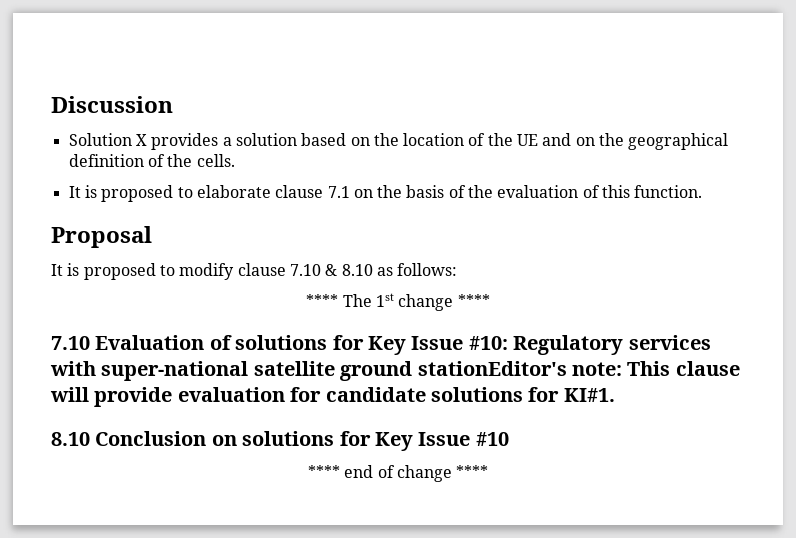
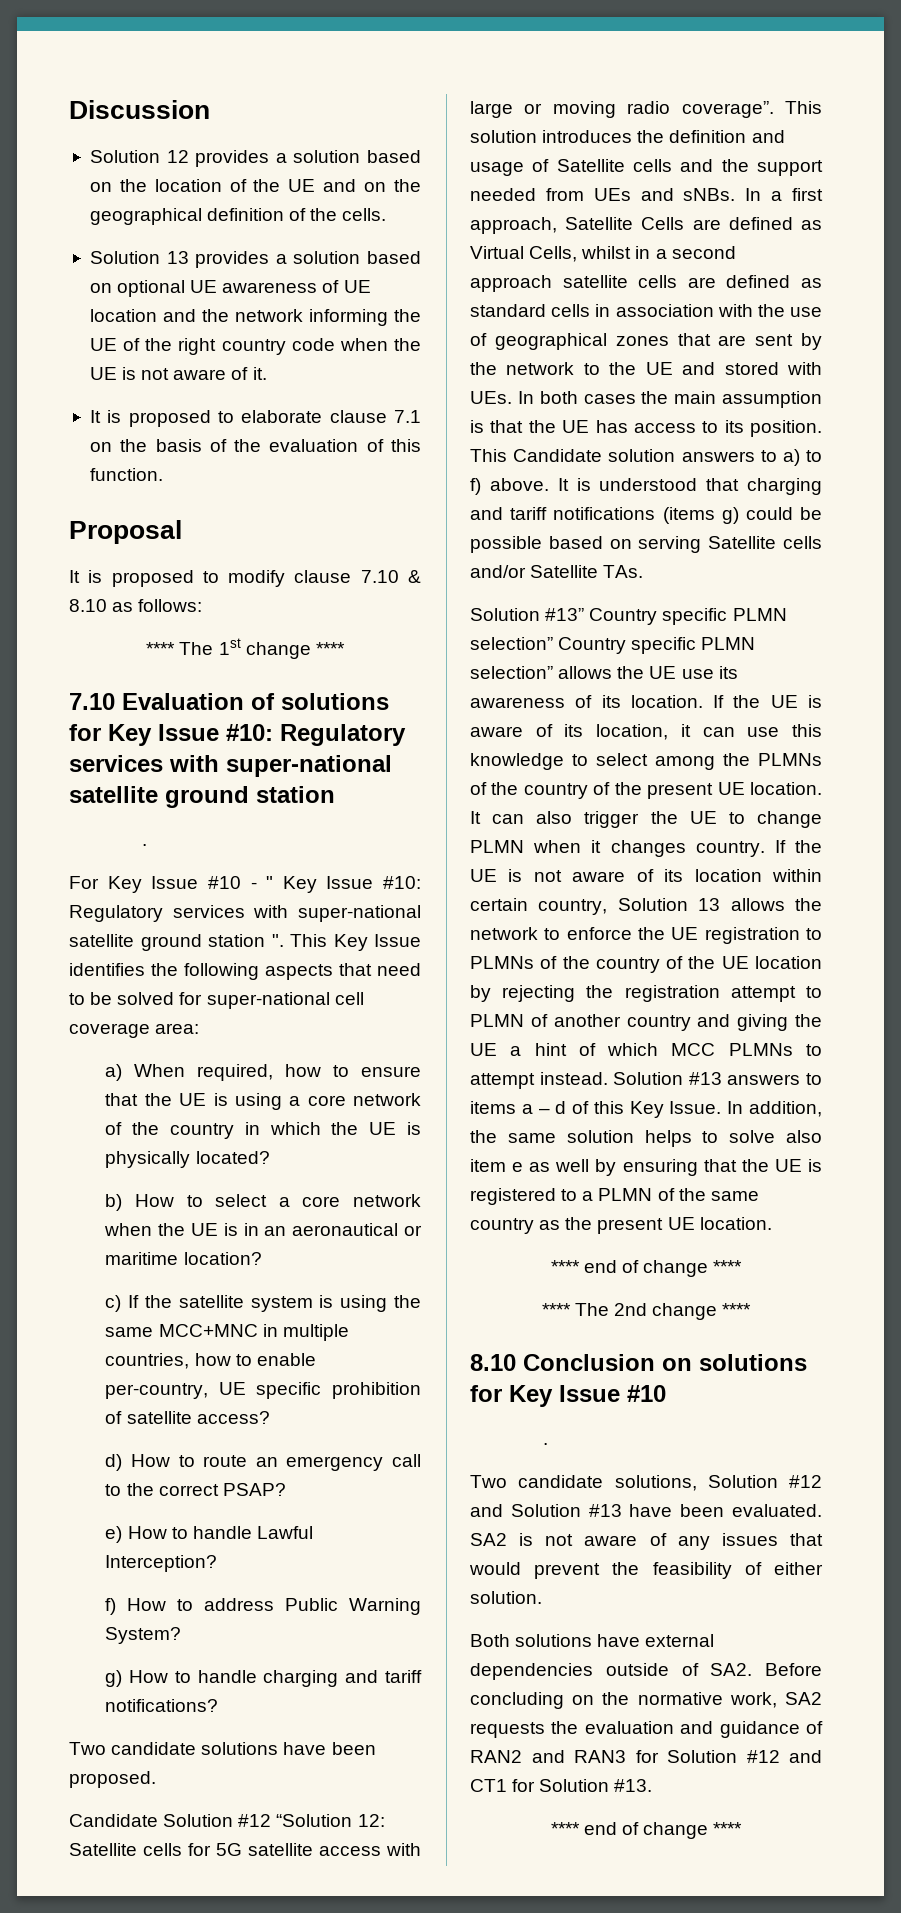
[135,134,147,146] X -> [166,150,189,163] 12
(235, 160) none -> [89,251,421,268] [89,280,371,297] [89,309,421,326] [89,338,421,355] [89,367,267,380] // Solution 13 provides a solution based on optional UE awareness of UE location and the network informing the UE of the right country code when the UE is not aware of it.
[417,361,740,376] [50,387,615,407] stationEditor's note: This clause will provide evaluation for candidate solutions for KI#1. -> [256,786,335,803] [141,844,147,846] [69,876,421,893] [69,905,422,922] [69,934,421,951] [69,963,421,980] [69,992,364,1009] [69,1023,200,1038] [105,1064,422,1081] [105,1093,421,1110] [105,1122,421,1139] [105,1151,270,1168] [105,1194,421,1211] [104,1223,422,1236] [105,1252,262,1265] [105,1295,421,1312] [105,1324,349,1341] [105,1353,316,1369] [105,1382,422,1399] [105,1411,270,1424] [105,1454,421,1471] [105,1483,286,1496] [105,1526,313,1543] [105,1555,218,1572] [105,1598,422,1615] [105,1627,182,1644] [105,1670,422,1687] [105,1699,219,1712] [69,1742,376,1755] [69,1771,156,1788] [69,1814,385,1827] [69,1843,421,1856] [470,101,822,118] [470,130,785,143] [470,159,823,176] [470,188,823,201] [470,217,822,234] [470,246,736,262] [470,275,822,292] [470,304,822,317] [470,333,822,350] [470,362,822,375] [470,391,822,408] [470,420,822,437] [470,449,823,466] [470,478,822,495] [470,507,822,524] [470,536,822,553] [470,565,644,578] [470,608,787,625] [470,637,756,654] [470,666,738,679] [470,695,822,708] [470,724,822,740] [470,753,822,770] [470,782,822,799] [470,811,822,828] [470,840,822,857] [470,869,822,882] [470,898,822,915] [470,927,822,944] [470,956,822,973] [470,985,822,1002] [470,1014,822,1031] [470,1043,822,1056] [470,1072,822,1089] [470,1101,822,1118] [470,1130,822,1147] [470,1159,822,1176] [470,1188,759,1205] [470,1217,772,1234] [550,1260,743,1277] [541,1303,752,1320] station // . // For Key Issue #10 - " Key Issue #10: Regulatory services with super-national satellite ground station ". This Key Issue identifies the following aspects that need to be solved for super-national cell coverage area: // a) When required, how to ensure that the UE is using a core network of the country in which the UE is physically located? // b) How to select a core network when the UE is in an aeronautical or maritime location? // c) If the satellite system is using the same MCC+MNC in multiple countries, how to enable per-country, UE specific prohibition of satellite access? // d) How to route an emergency call to the correct PSAP? // e) How to handle Lawful Interception? // f) How to address Public Warning System? // g) How to handle charging and tariff notifications? // Two candidate solutions have been proposed. // Candidate Solution #12 “Solution 12: Satellite cells for 5G satellite access with large or moving radio coverage”. This solution introduces the definition and usage of Satellite cells and the support needed from UEs and sNBs. In a first approach, Satellite Cells are defined as Virtual Cells, whilst in a second approach satellite cells are defined as standard cells in association with the use of geographical zones that are sent by the network to the UE and stored with UEs. In both cases the main assumption is that the UE has access to its position. This Candidate solution answers to a) to f) above. It is understood that charging and tariff notifications (items g) could be possible based on serving Satellite cells and/or Satellite TAs. // Solution #13” Country specific PLMN selection” Country specific PLMN selection” allows the UE use its awareness of its location. If the UE is aware of its location, it can use this knowledge to select among the PLMNs of the country of the present UE location. It can also trigger the UE to change PLMN when it changes country. If the UE is not aware of its location within certain country, Solution 13 allows the network to enforce the UE registration to PLMNs of the country of the UE location by rejecting the registration attempt to PLMN of another country and giving the UE a hint of which MCC PLMNs to attempt instead. Solution #13 answers to items a – d of this Key Issue. In addition, the same solution helps to solve also item e as well by ensuring that the UE is registered to a PLMN of the same country as the present UE location. // **** end of change **** // **** The 2nd change ****
(509, 439) none -> [542,1443,548,1445] [470,1475,822,1491] [470,1504,822,1517] [470,1533,823,1550] [469,1562,823,1579] [470,1591,542,1604] [470,1634,715,1647] [470,1663,822,1680] [470,1692,822,1709] [470,1721,823,1738] [470,1750,822,1763] [470,1779,653,1792] // . // Two candidate solutions, Solution #12 and Solution #13 have been evaluated. SA2 is not aware of any issues that would prevent the feasibility of either solution. // Both solutions have external dependencies outside of SA2. Before concluding on the normative work, SA2 requests the evaluation and guidance of RAN2 and RAN3 for Solution #12 and CT1 for Solution #13.

